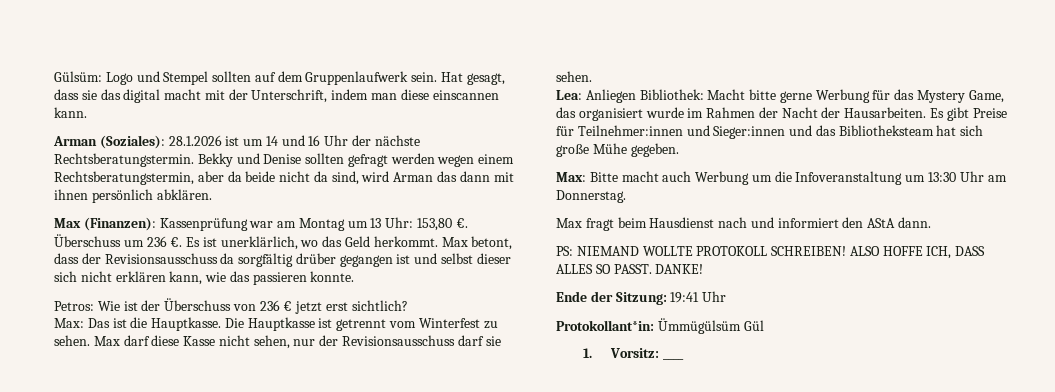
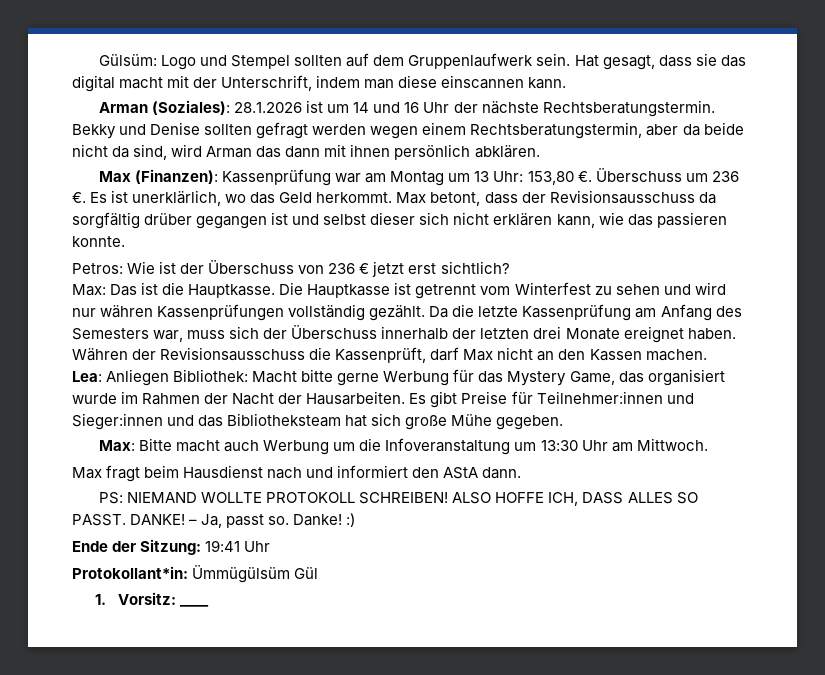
[54,335,501,349] [556,71,592,82] sehen. Max darf diese Kasse nicht sehen, nur der Revisionsausschuss darf sie sehen. -> [615,282,726,295] [72,304,742,321] [72,325,736,343] [72,347,707,363] sehen und wird nur währen Kassenprüfungen vollständig gezählt. Da die letzte Kassenprüfung am Anfang des Semesters war, muss sich der Überschuss innerhalb der letzten drei Monate ereignet haben. Währen der Revisionsausschuss die Kassenprüft, darf Max nicht an den Kassen machen.
[556,190,626,203] Donnerstag. -> [636,438,708,451] Mittwoch.
(704, 269) none -> [189,513,356,528] – Ja, passt so. Danke! :)

